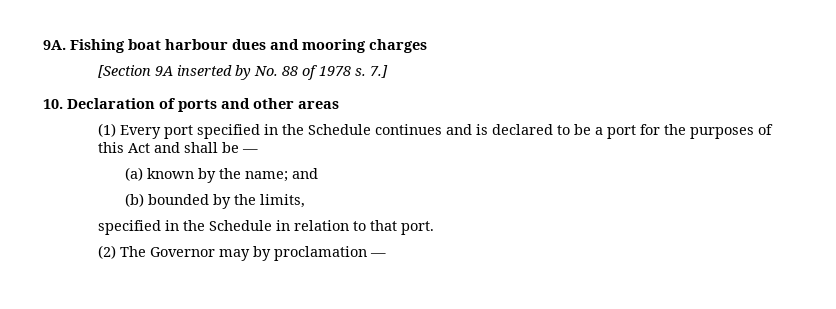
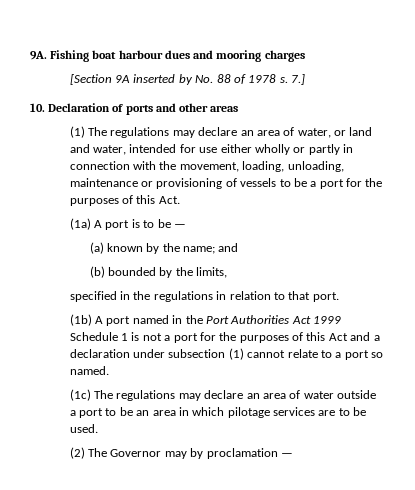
[119,124,553,139] Every port specified in the Schedule continues and is declared -> [88,127,373,138] [69,144,354,155] [69,161,344,172] [69,178,277,189] The regulations may declare an area of water, or land and water, intended for use either wholly or partly in connection with the movement, loading, unloading, maintenance or provisioning of vessels
[127,142,218,153] Act and shall -> [158,196,180,204] [69,218,155,230] Act. // (1a) A port is to
[208,220,272,231] Schedule -> [153,291,213,302] regulations
(434, 228) none -> [69,314,342,326] [69,332,380,343] [69,348,384,360] [69,366,109,375] [69,389,377,401] [69,407,367,418] [69,424,98,433] // (1b) A port named in the Port Authorities Act 1999 Schedule 1 is not a port for the purposes of this Act and a declaration under subsection (1) cannot relate to a port so named. // (1c) The regulations may declare an area of water outside a port to be an area in which pilotage services are to be used.

